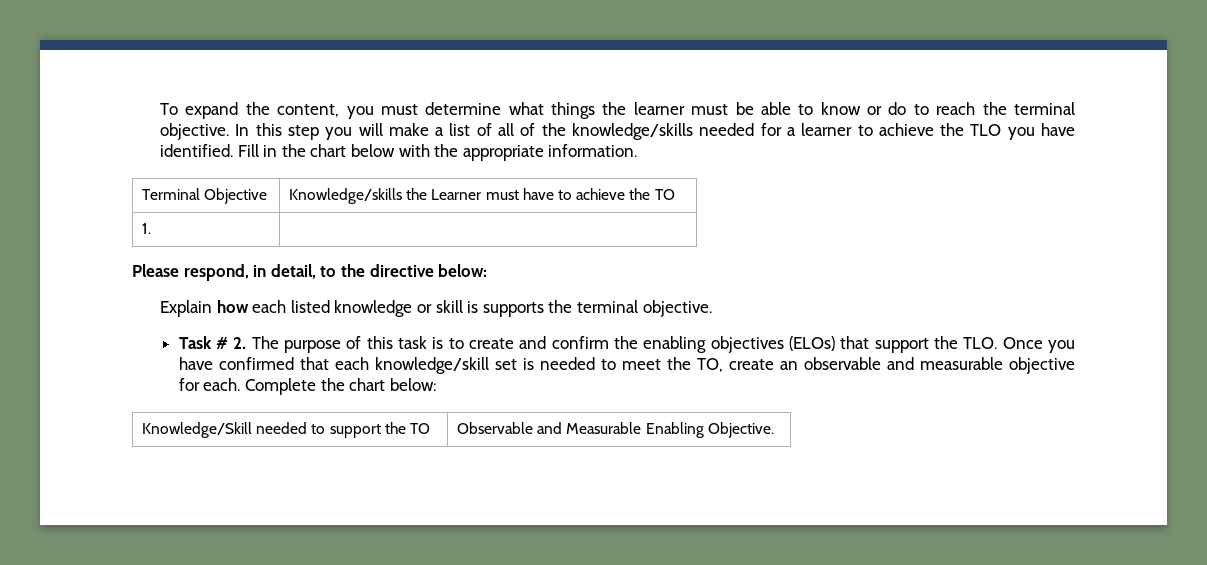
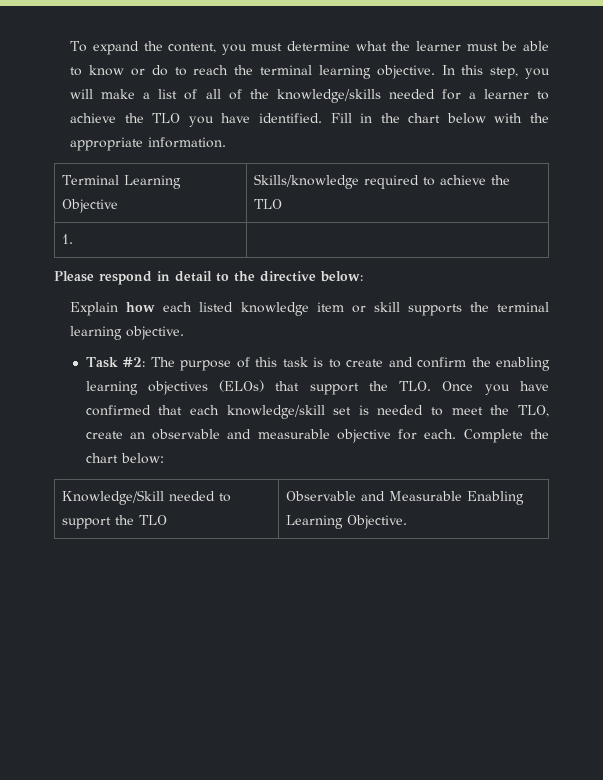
[551,102,596,119] things -> (387, 46) none
(1075, 108) none -> [318,65,371,79] learning
[287,125,319,140] step -> [490,67,519,79] step,
(201, 194) none -> [123,175,181,189] Learning
[289,188,675,204] Knowledge/skills the Learner must have to achieve the TO -> [253,174,510,189] [253,199,282,209] Skills/knowledge required to achieve the TLO
[183,264,316,281] respond, in detail, -> [99,271,212,285] respond in detail
(413, 308) none -> [316,302,344,312] item
[467,301,479,313] is -> (400, 307) none
(638, 306) none -> [70,326,123,340] learning
[216,337,247,349] # 2. -> [123,357,146,367] #2:
(707, 344) none -> [85,381,138,395] learning
[696,358,723,372] TO, -> [517,405,549,417] TLO,
[410,423,431,434] TO -> [138,515,167,525] TLO
(704, 430) none -> [285,515,343,529] Learning

